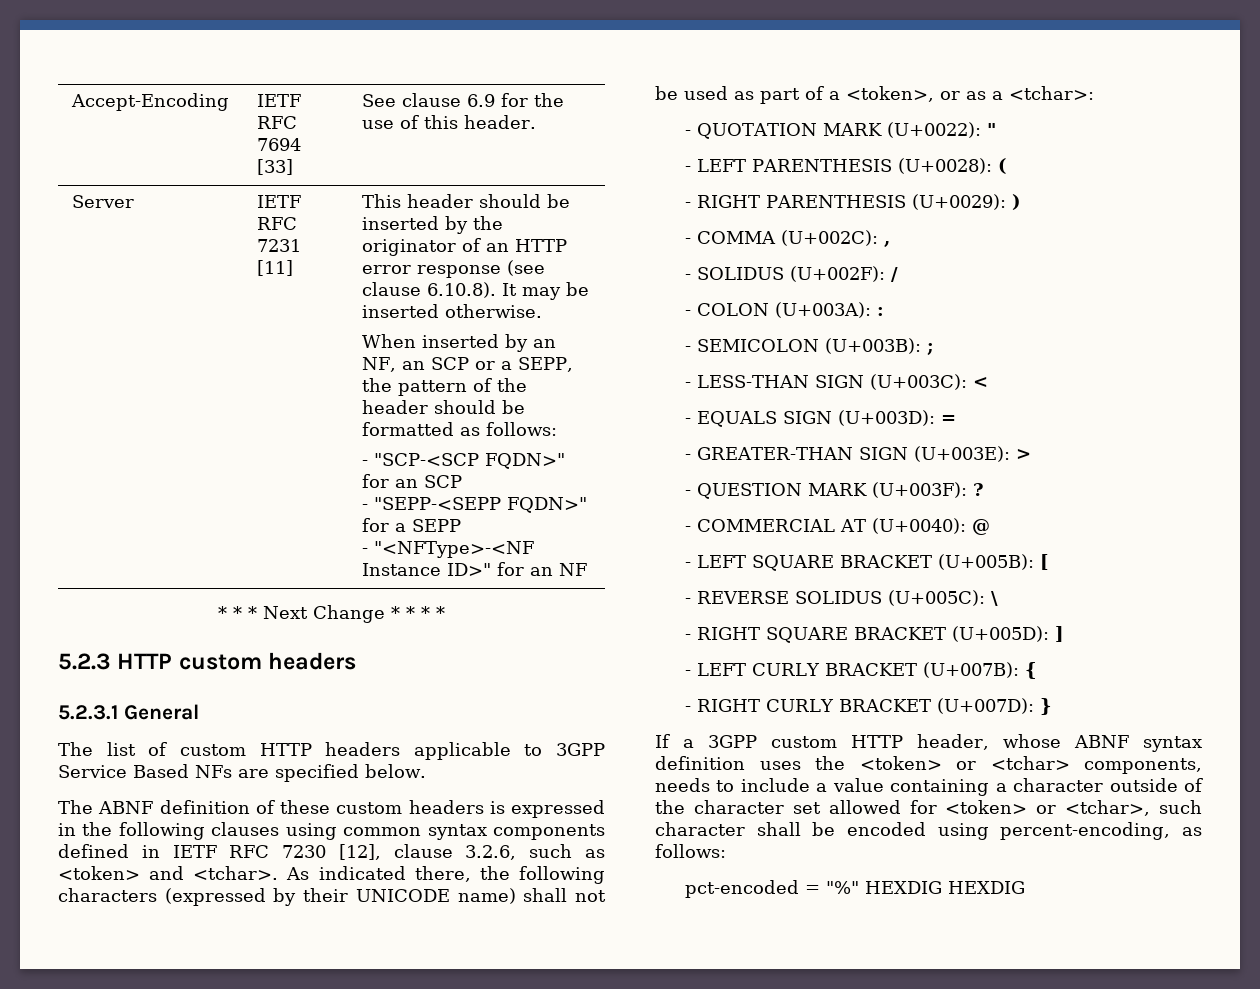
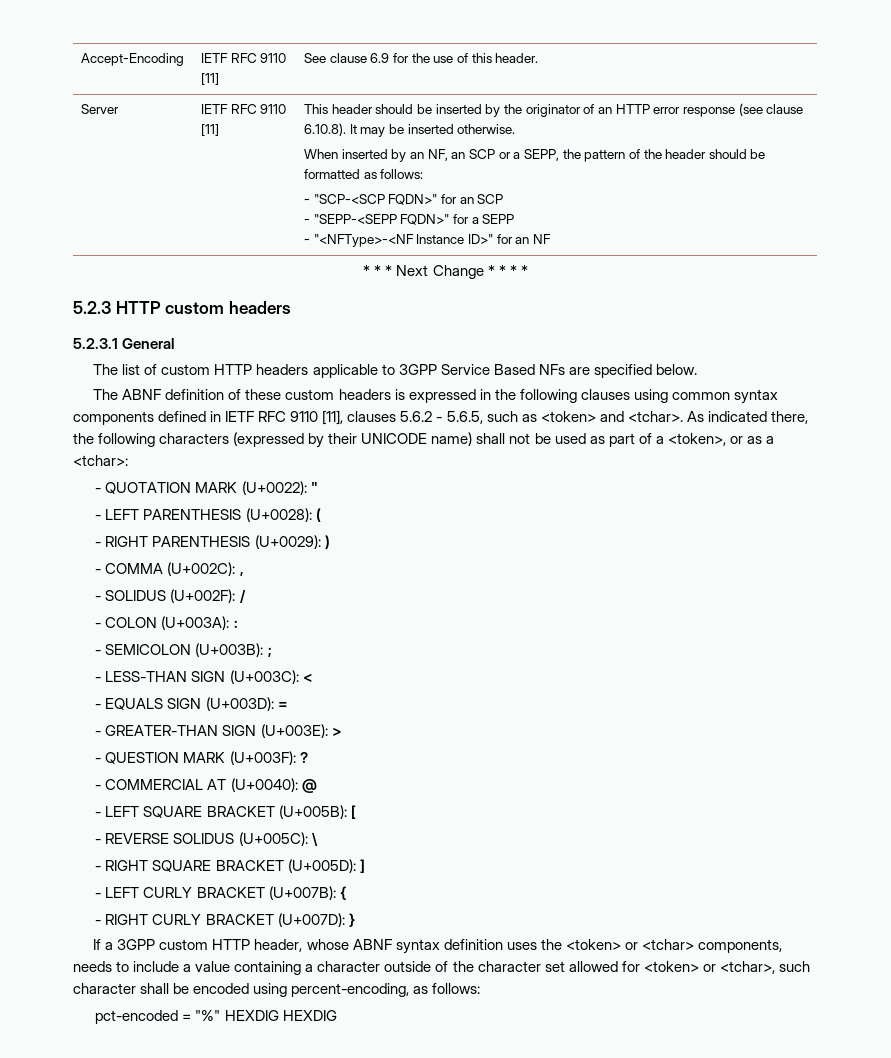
[256,138,301,151] [256,159,293,175] 7694 [33] -> [260,53,287,63] [201,73,220,85] 9110 [11]
[256,239,301,252] 7231 -> [260,104,287,114] 9110
[282,844,517,860] 7230 [12], clause 3.2.6, -> [290,410,483,425] 9110 [11], clauses 5.6.2 - 5.6.5,

